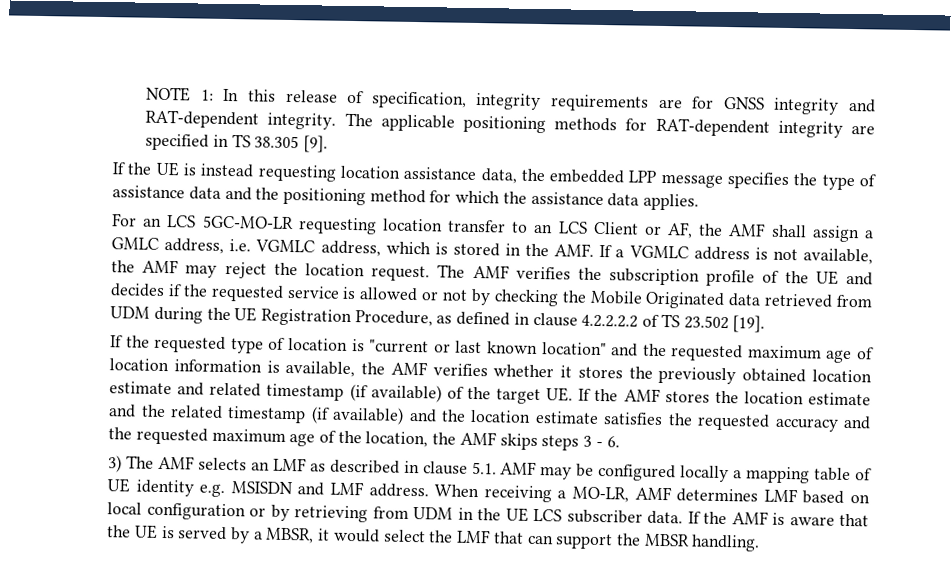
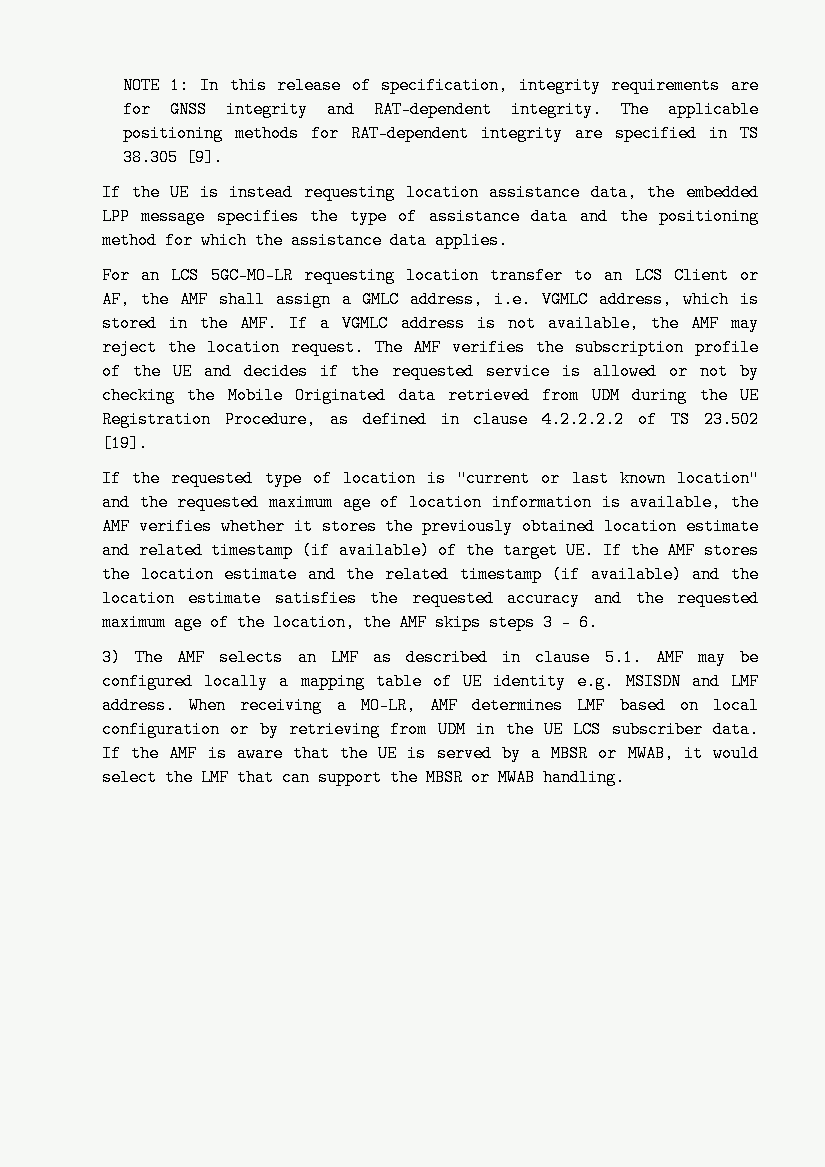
[265,527,315,544] MBSR, -> [551,745,674,762] MBSR or MWAB,
(690, 540) none -> [470,769,535,786] or MWAB

